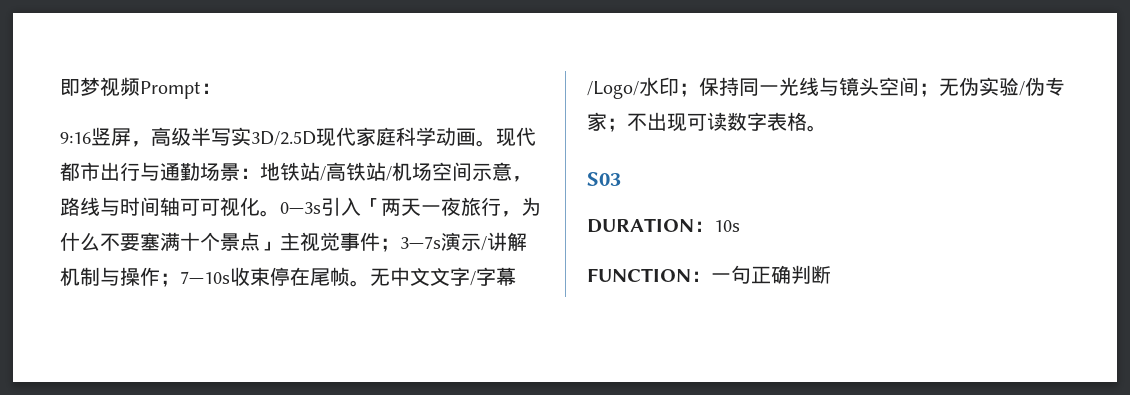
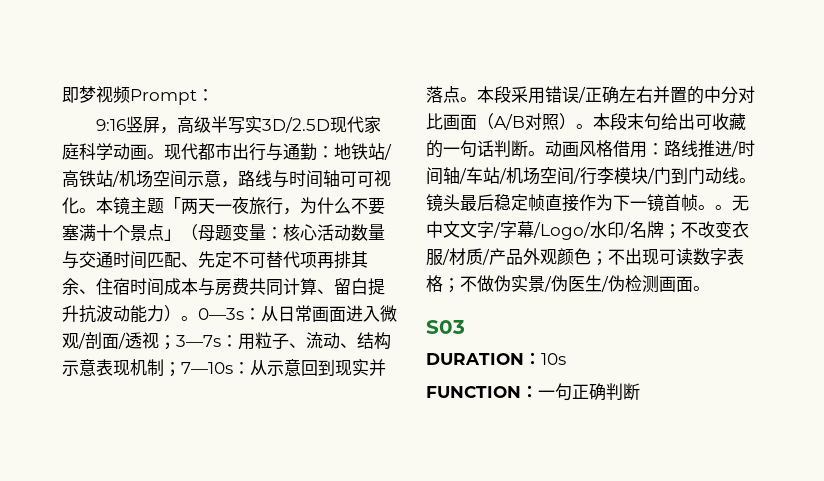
[200,163,240,181] 场景 -> (317, 152) none
[280,197,361,216] 0—3s引入 -> [96,197,164,215] 本镜主题
[280,232,527,252] [60,267,350,287] 主视觉事件；3—7s演示/讲解机制与操作；7—10s收束停在尾帧 -> [181,224,385,242] [62,251,368,269] [62,278,385,296] [62,305,397,323] [62,332,391,350] [62,359,386,377] [426,86,755,104] [426,113,746,131] [426,140,755,158] [426,167,756,185] [426,194,715,212] （母题变量：核心活动数量与交通时间匹配、先定不可替代项再排其余、住宿时间成本与房费共同计算、留白提升抗波动能力）。0—3s：从日常画面进入微观/剖面/透视；3—7s：用粒子、流动、结构示意表现机制；7—10s：从示意回到现实并落点。本段采用错误/正确左右并置的中分对比画面（A/B对照）。本段末句给出可收藏的一句话判断。动画风格借用：路线推进/时间轴/车站/机场空间/行李模块/门到门动线。镜头最后稳定帧直接作为下一镜首帧。
[679,77,1065,97] [587,112,607,131] ；保持同一光线与镜头空间；无伪实验/伪专家 -> [623,221,749,239] [426,248,591,266] /名牌；不改变衣服/材质/产品外观颜色
(807, 121) none -> [443,275,693,293] ；不做伪实景/伪医生/伪检测画面

